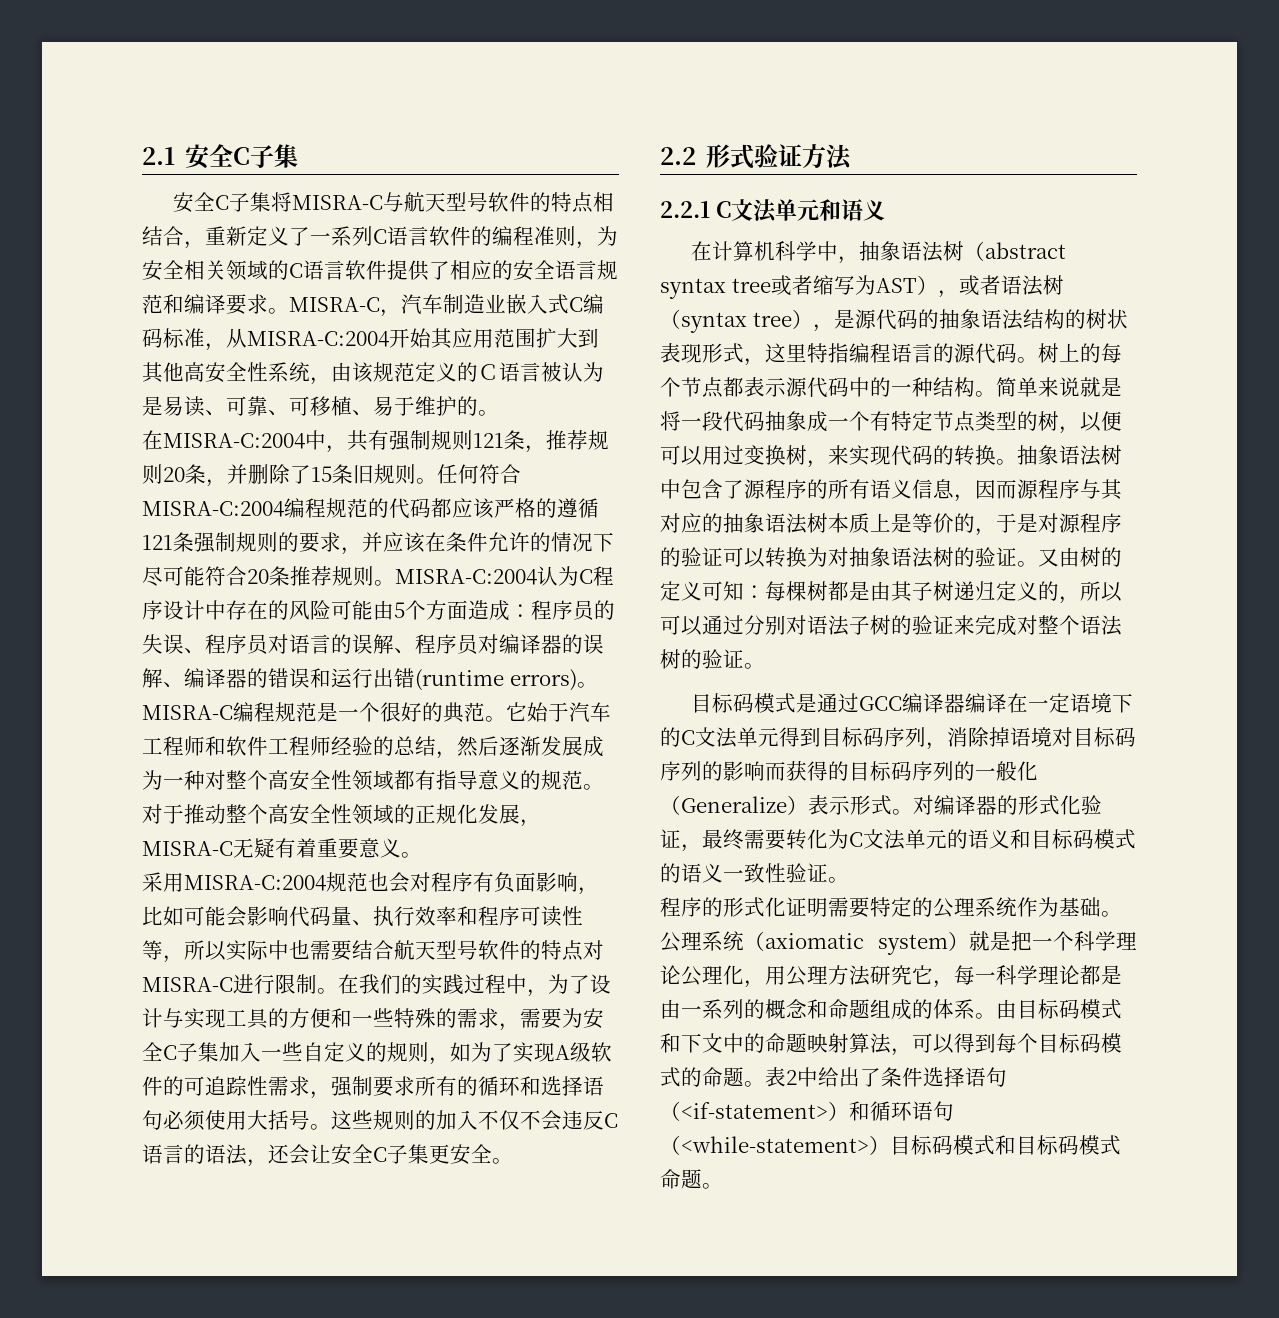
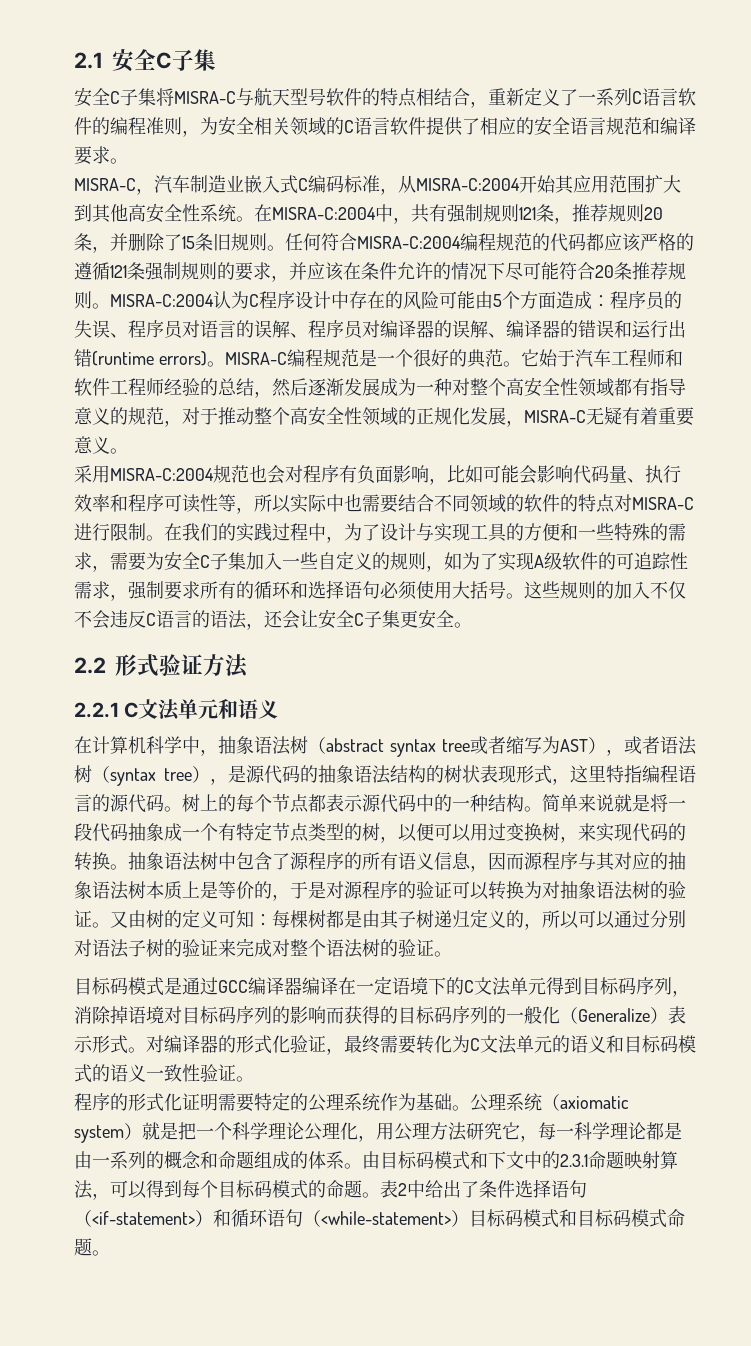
(289, 311) none -> (128, 161) //
[310,362,604,385] [142,396,499,417] ，由该规范定义的Ｃ语言被认为是易读、可靠、可移植、易于维护的。 // -> [236,216,254,222] 。
[583,784,604,790] 。 -> [164,420,182,427] ，
[394,940,478,960] 航天型号 -> [434,494,524,513] 不同领域的
(765, 1043) none -> [560,1154,588,1167] 2.3.1

